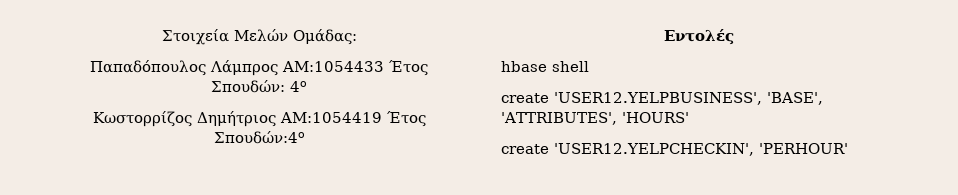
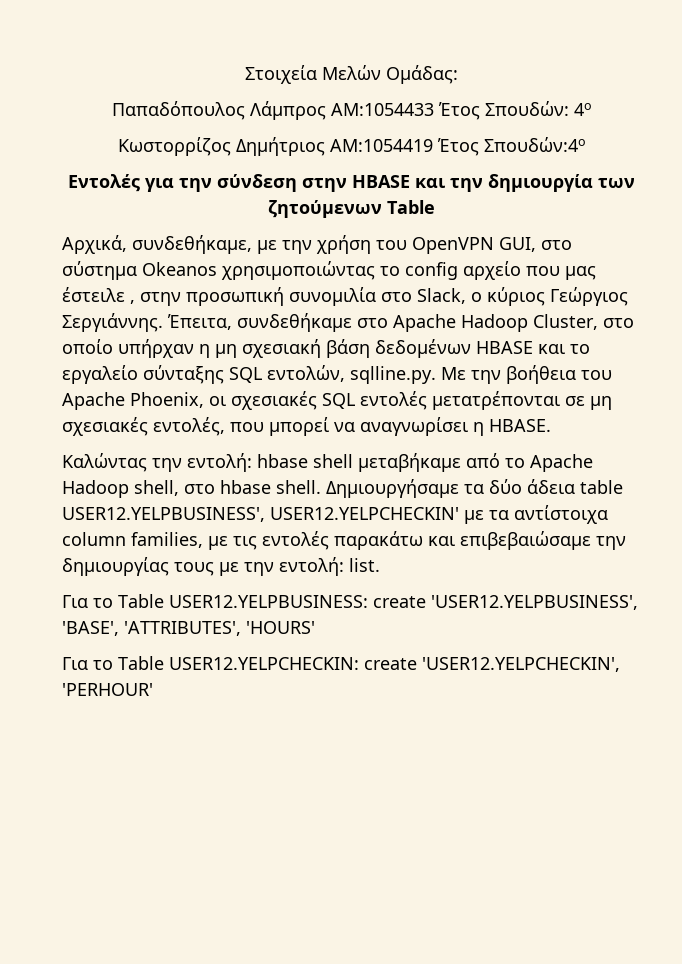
[501,61,589,72] // hbase shell // -> [145,174,635,192] [268,200,435,218] [62,235,572,254] [62,261,596,280] [62,287,628,306] [62,313,634,332] [62,339,590,358] [62,365,612,384] [62,391,612,410] [62,417,551,436] [62,453,593,472] [62,479,623,498] [62,505,608,524] [62,531,626,550] [62,557,380,576] [62,594,368,608] για την σύνδεση στην HBASE και την δημιουργία των ζητούμενων Table // Αρχικά, συνδεθήκαμε, με την χρήση του OpenVPN GUI, στο σύστημα Okeanos χρησιμοποιώντας το config αρχείο που μας έστειλε , στην προσωπική συνομιλία στο Slack, ο κύριος Γεώργιος Σεργιάννης. Έπειτα, συνδεθήκαμε στο Apache Hadoop Cluster, στο οποίο υπήρχαν η μη σχεσιακή βάση δεδομένων HBASE και το εργαλείο σύνταξης SQL εντολών, sqlline.py. Με την βοήθεια του Apache Phoenix, οι σχεσιακές SQL εντολές μετατρέπονται σε μη σχεσιακές εντολές, που μπορεί να αναγνωρίσει η HBASE. // Καλώντας την εντολή: hbase shell μεταβήκαμε από το Apache Hadoop shell, στο hbase shell. Δημιουργήσαμε τα δύο άδεια table USER12.YELPBUSINESS', USER12.YELPCHECKIN' με τα αντίστοιχα column families, με τις εντολές παρακάτω και επιβεβαιώσαμε την δημιουργίας τους με την εντολή: list. // Για το Table USER12.YELPBUSINESS:
(689, 117) none -> [62,656,359,670] Για το Table USER12.YELPCHECKIN:

